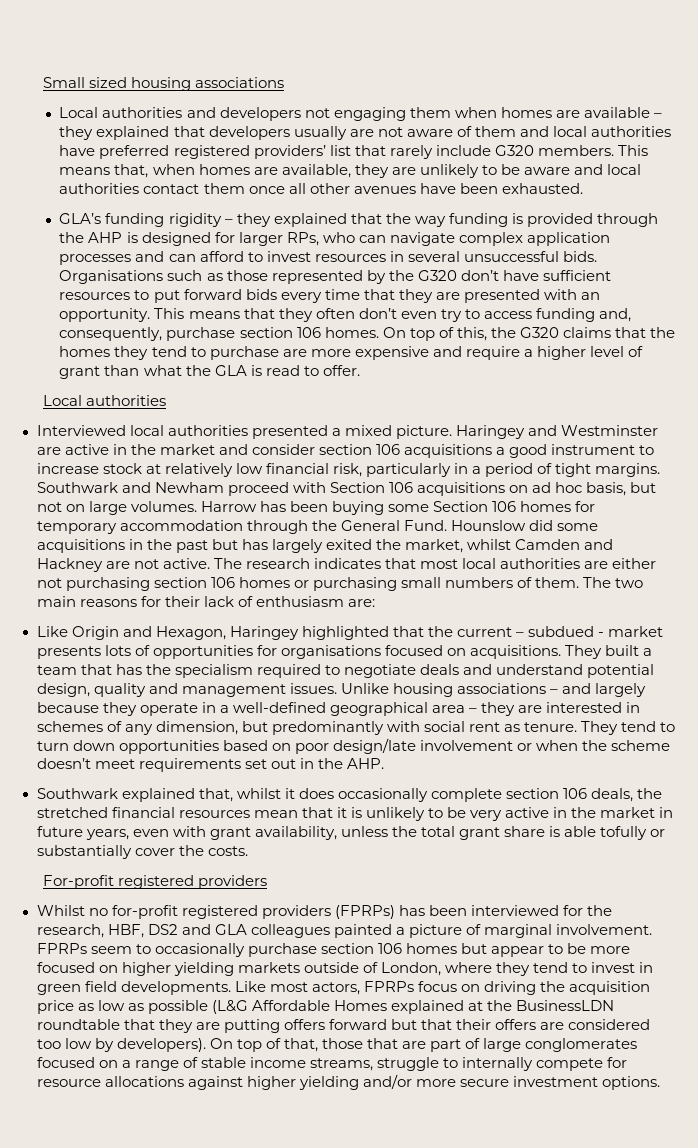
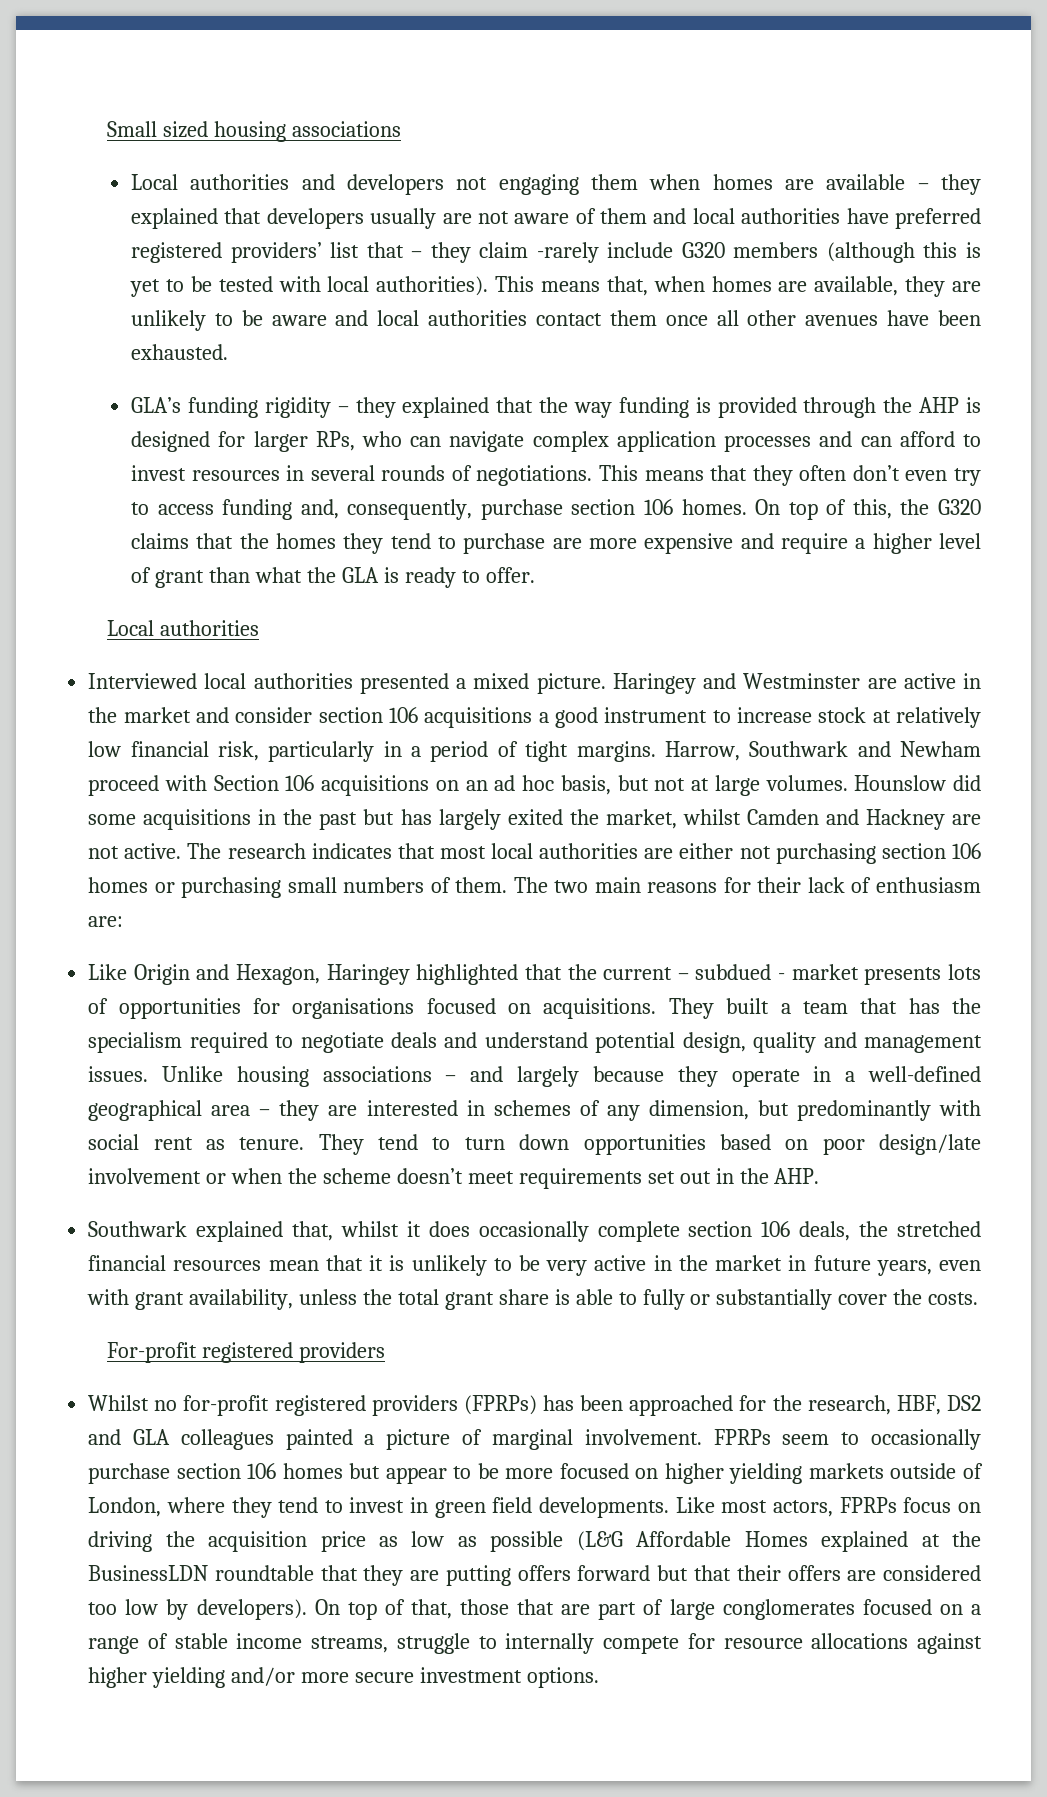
[389,145,614,159] rarely include G320 members. -> [411,242,981,263] [130,276,489,297] – they claim -rarely include G320 members (although this is yet to be tested with local authorities).
[463,251,597,262] [59,270,611,284] [59,289,601,303] [59,308,151,322] unsuccessful bids. Organisations such as those represented by the G320 don’t have sufficient resources to put forward bids every time that they are presented with an opportunity. -> [381,465,593,486] rounds of negotiations.
[265,365,300,376] read -> [404,567,456,588] ready
(661, 470) none -> [664,741,740,761] Harrow,
(528, 489) none -> [465,780,488,791] an
[65,504,85,512] on -> [691,778,710,791] at
[200,501,596,515] [36,520,447,534] Harrow has been buying some Section 106 homes for temporary accommodation through the General Fund. -> (848, 783) none
[600,826,648,840] tofully -> [618,1289,685,1310] to fully
[470,905,559,916] interviewed -> [629,1395,734,1416] approached

